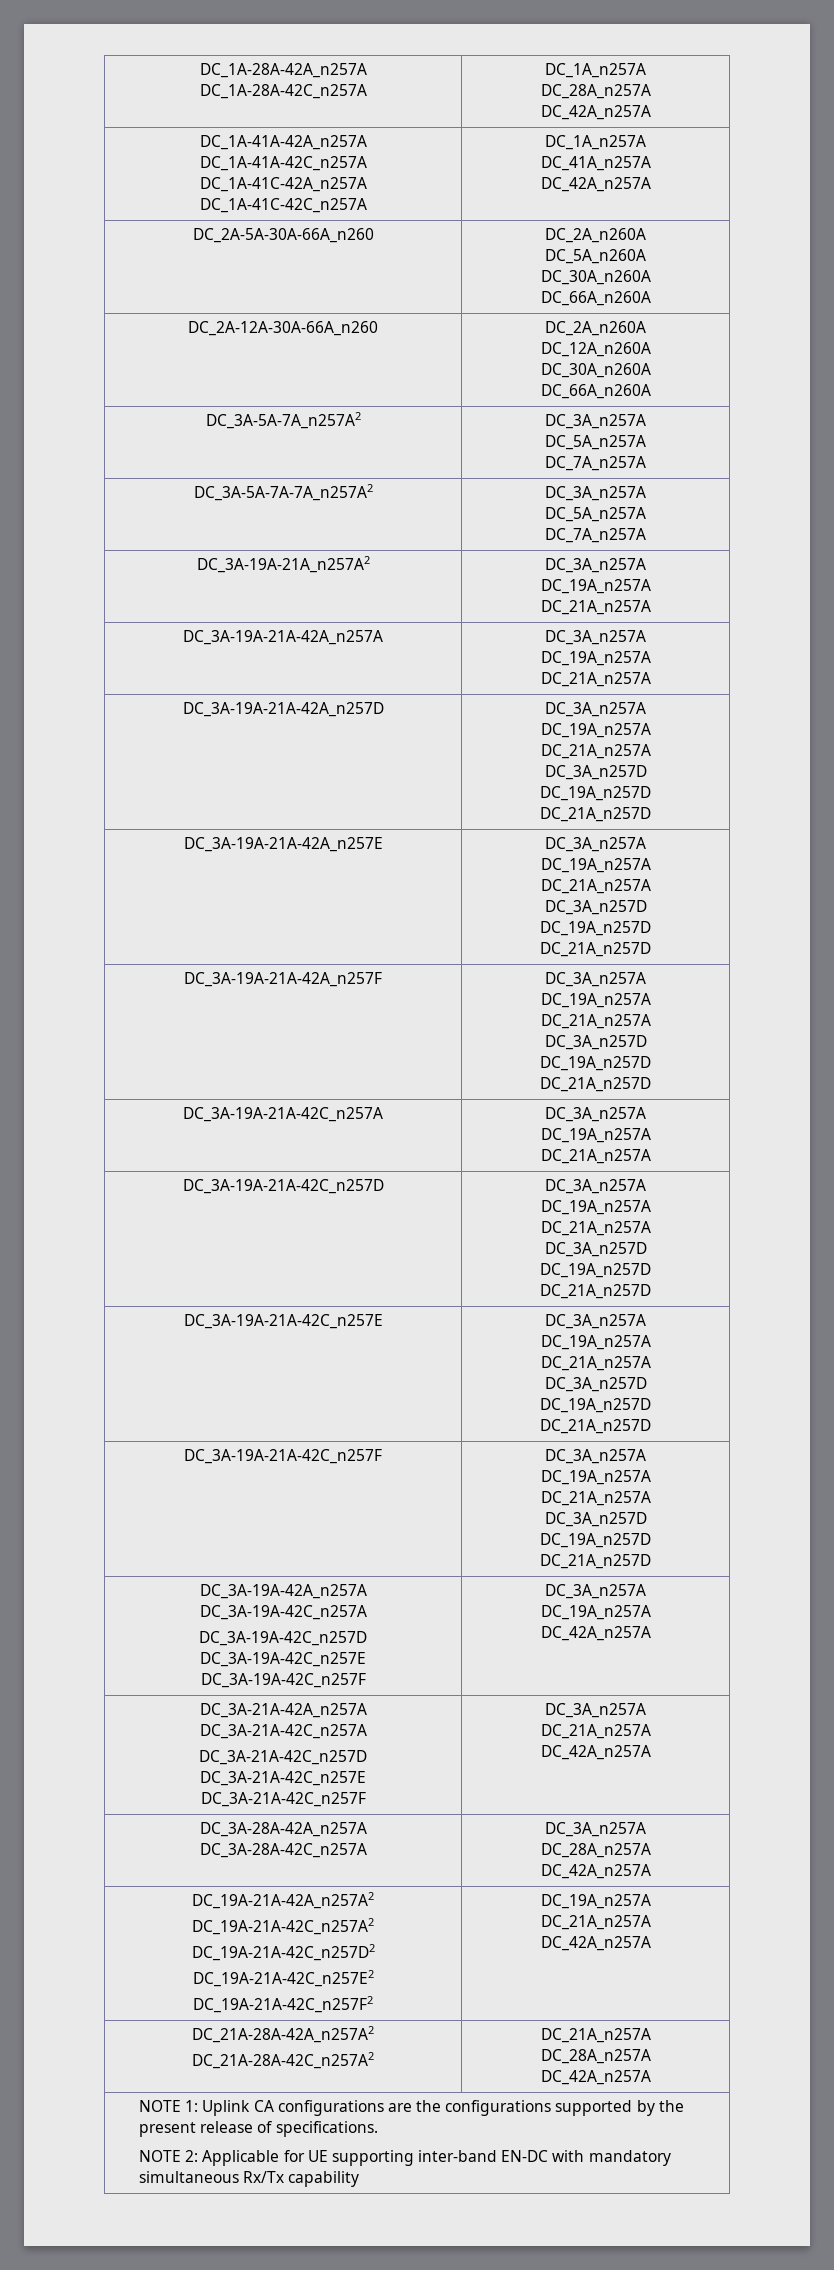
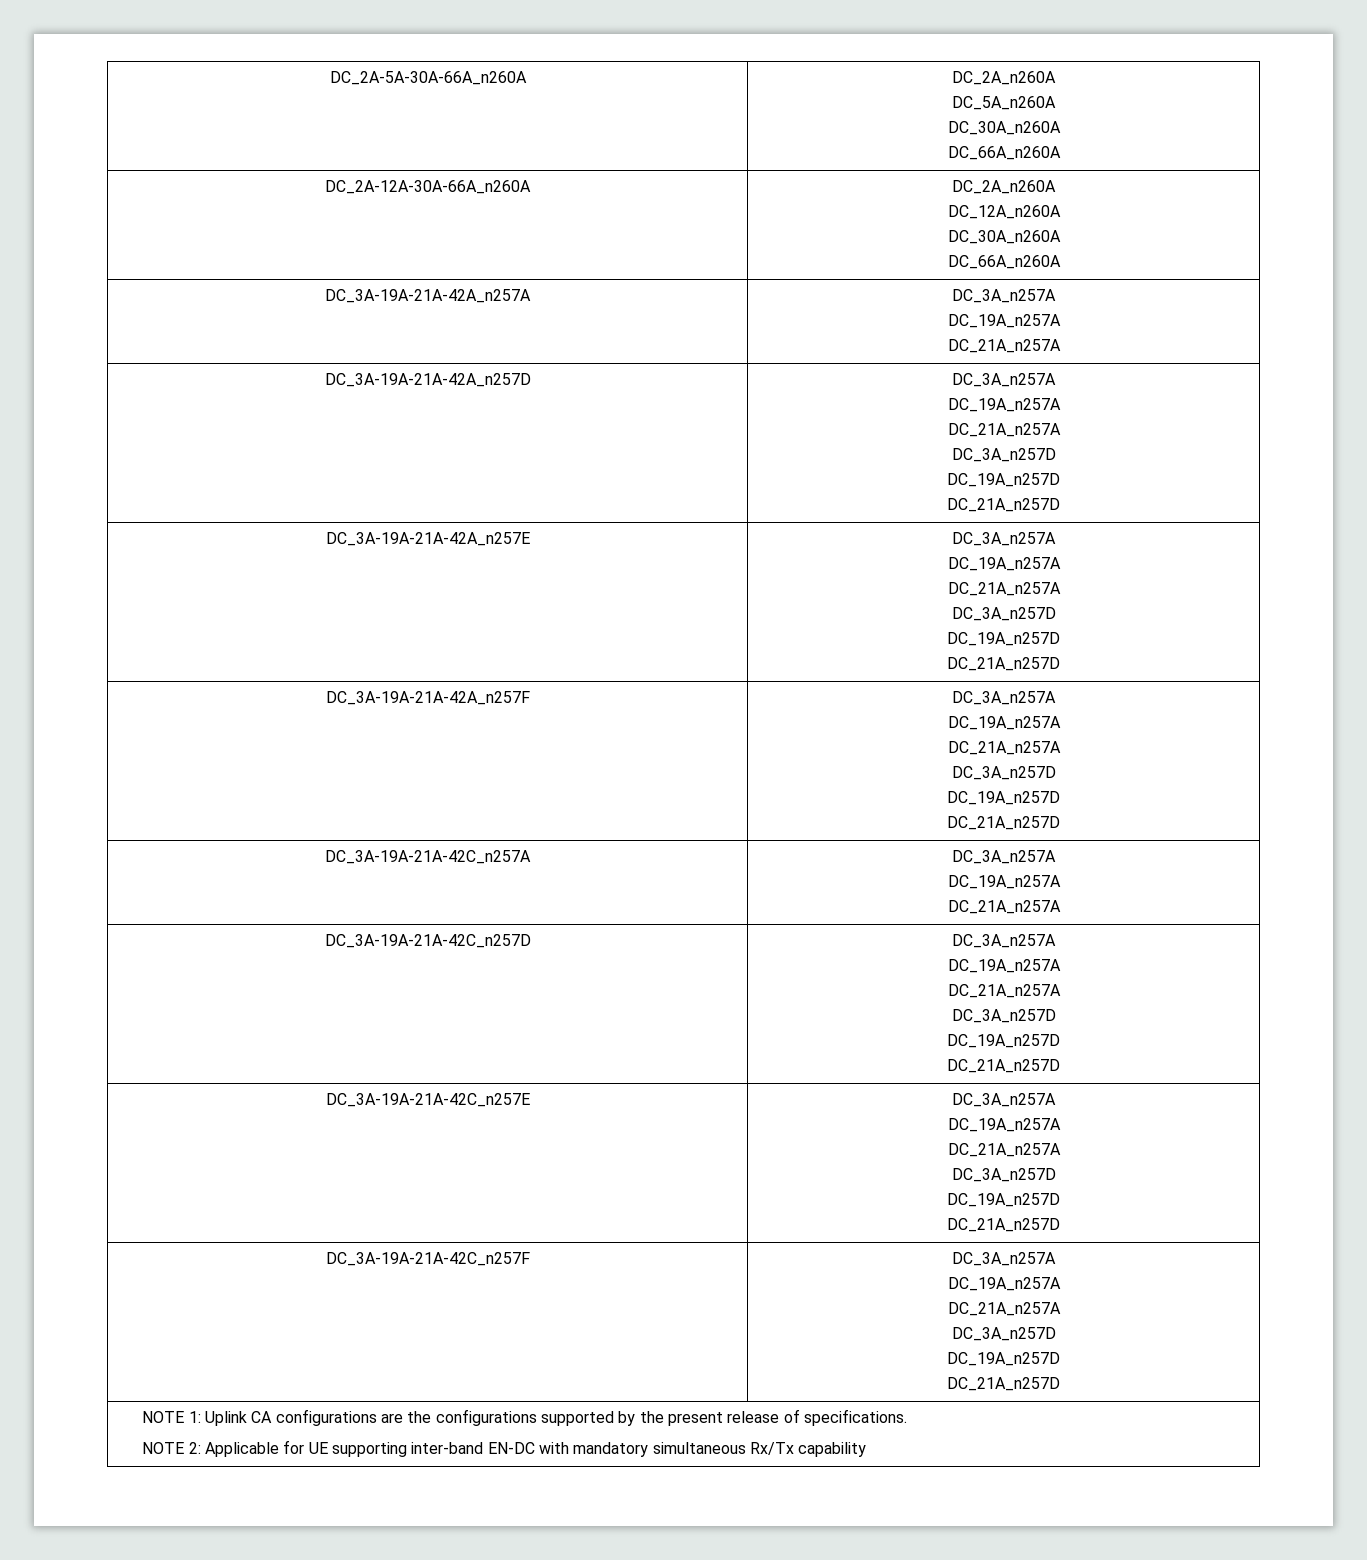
[199,63,367,78] [199,84,367,99] [545,63,646,78] [540,84,651,99] [540,105,651,120] [199,135,367,150] [199,156,367,171] [199,177,367,192] [199,198,367,213] [545,135,646,150] [540,156,651,171] [540,177,651,192] [192,228,374,243] DC_1A-28A-42A_n257A // DC_1A-28A-42C_n257A | DC_1A_n257A // DC_28A_n257A // DC_42A_n257A // DC_1A-41A-42A_n257A // DC_1A-41A-42C_n257A // DC_1A-41C-42A_n257A // DC_1A-41C-42C_n257A | DC_1A_n257A // DC_41A_n257A // DC_42A_n257A // DC_2A-5A-30A-66A_n260 -> [329,71,527,85] DC_2A-5A-30A-66A_n260A
[188,321,378,336] DC_2A-12A-30A-66A_n260 -> [325,180,531,194] DC_2A-12A-30A-66A_n260A
[205,412,361,429] [545,414,646,429] [545,435,646,450] [545,456,646,471] [193,484,373,501] [545,486,646,501] [545,507,646,522] [545,528,646,543] [196,556,370,573] [545,558,646,573] [540,579,651,594] [540,600,651,615] // DC_3A-5A-7A_n257A2 | DC_3A_n257A // DC_5A_n257A // DC_7A_n257A // DC_3A-5A-7A-7A_n257A2 | DC_3A_n257A // DC_5A_n257A // DC_7A_n257A // DC_3A-19A-21A_n257A2 | DC_3A_n257A // DC_19A_n257A // DC_21A_n257A -> (1061, 262) none
[199,1584,367,1599] [199,1605,367,1620] [199,1631,367,1646] [200,1652,366,1667] [200,1673,366,1688] [545,1584,646,1599] [540,1605,651,1620] [540,1626,651,1641] [199,1703,367,1718] [199,1724,367,1739] [199,1750,367,1765] [200,1771,366,1786] [200,1792,366,1807] [545,1703,646,1718] [540,1724,651,1739] [540,1745,651,1760] [199,1822,367,1837] [199,1843,367,1858] [545,1822,646,1837] [540,1843,651,1858] [540,1864,651,1879] [192,1892,374,1909] [192,1918,374,1935] [191,1944,375,1961] [192,1970,374,1987] [193,1996,373,2013] [540,1894,651,1909] [540,1915,651,1930] [540,1936,651,1951] [192,2026,374,2043] [192,2052,374,2069] [540,2028,651,2043] [540,2049,651,2064] [540,2070,651,2085] // DC_3A-19A-42A_n257A // DC_3A-19A-42C_n257A // DC_3A-19A-42C_n257D // DC_3A-19A-42C_n257E // DC_3A-19A-42C_n257F | DC_3A_n257A // DC_19A_n257A // DC_42A_n257A // DC_3A-21A-42A_n257A // DC_3A-21A-42C_n257A // DC_3A-21A-42C_n257D // DC_3A-21A-42C_n257E // DC_3A-21A-42C_n257F | DC_3A_n257A // DC_21A_n257A // DC_42A_n257A // DC_3A-28A-42A_n257A // DC_3A-28A-42C_n257A | DC_3A_n257A // DC_28A_n257A // DC_42A_n257A // DC_19A-21A-42A_n257A2 // DC_19A-21A-42C_n257A2 // DC_19A-21A-42C_n257D2 // DC_19A-21A-42C_n257E2 // DC_19A-21A-42C_n257F2 | DC_19A_n257A // DC_21A_n257A // DC_42A_n257A // DC_21A-28A-42A_n257A2 // DC_21A-28A-42C_n257A2 | DC_21A_n257A // DC_28A_n257A // DC_42A_n257A -> (1060, 1384) none

